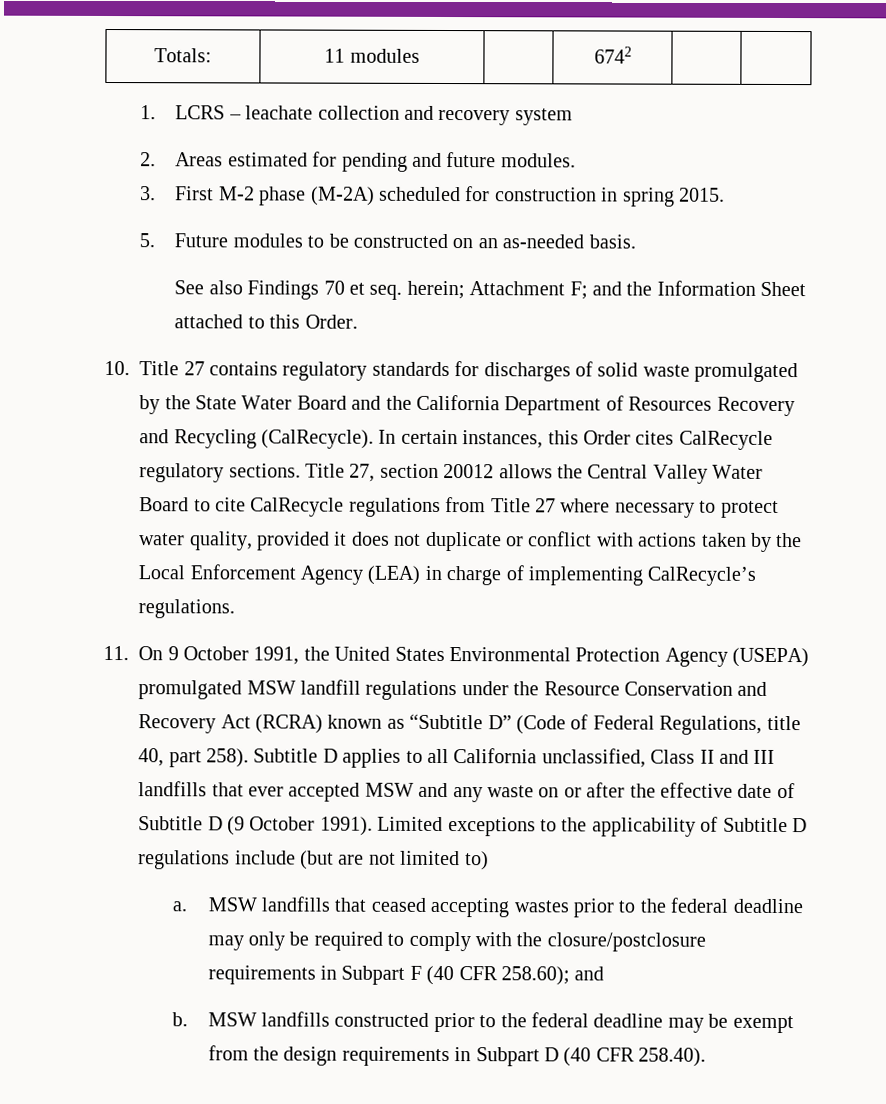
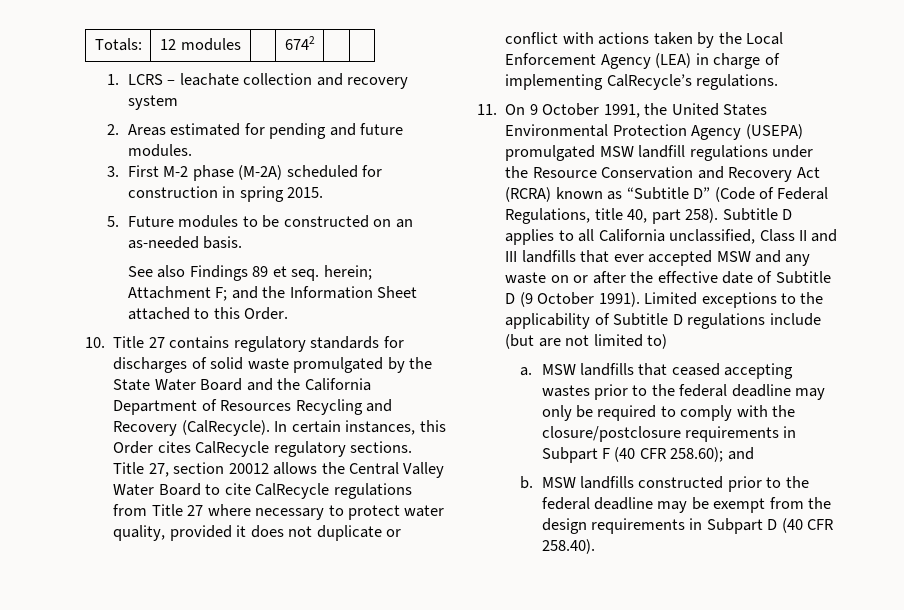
[324,48,346,63] 11 -> [160,39,177,50] 12
[323,280,345,295] 70 -> [252,266,269,277] 89
[716,396,795,417] [139,429,257,449] Recovery and Recycling -> [295,399,393,415] [113,421,178,436] Recycling and Recovery

